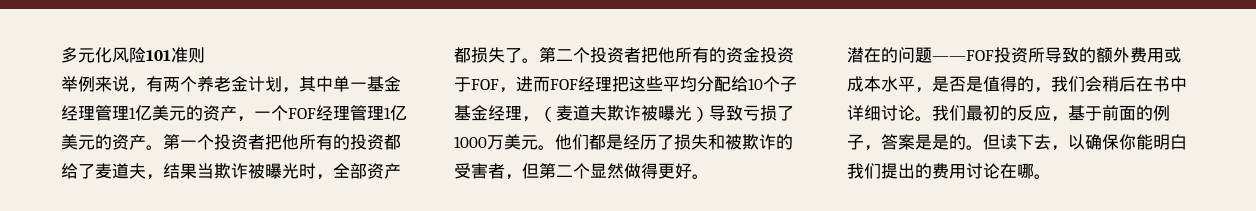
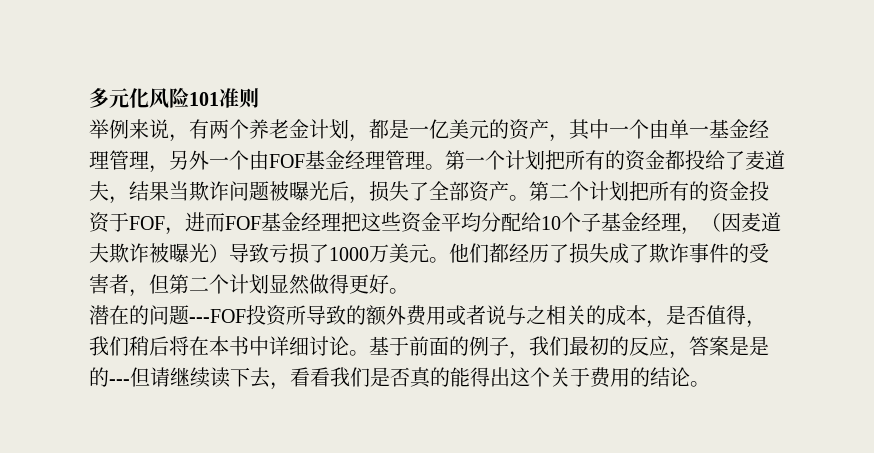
[299,76,401,92] [61,105,407,122] [61,134,401,150] 其中单一基金经理管理1亿美元的资产，一个FOF经理管理1亿美元的资产。第一个投资者把他所有的投资都 -> [369,119,769,142] [89,150,705,173] 都是一亿美元的资产，其中一个由单一基金经理管理，另外一个由FOF基金经理管理。第一个计划把所有的资金都投
[248,163,401,180] [454,47,675,63] 被曝光时，全部资产都损失了。第二个投资者把他 -> [229,181,649,204] 问题被曝光后，损失了全部资产。第二个计划把
(578, 84) none -> [261,212,301,231] 基金
(663, 83) none -> [401,212,441,233] 资金
(556, 114) none -> [721,213,741,232] 因
[606,134,623,150] 是 -> (509, 253) none
[708,134,776,150] 和被欺诈 -> [609,243,729,264] 成了欺诈事件
(590, 171) none -> [229,274,269,294] 计划
[932,50,994,61] ——FOF -> [189,309,246,323] ---FOF
[847,76,1187,93] [847,105,1170,122] [847,134,1187,151] [847,163,1034,179] 成本水平，是否是值得的，我们会稍后在书中详细讨论。我们最初的反应，基于前面的例子，答案是是的。但读下去，以确保你能明白我们提出的费用讨论在哪 -> [466,305,766,328] [89,336,769,359] [89,367,690,390] 者说与之相关的成本，是否值得，我们稍后将在本书中详细讨论。基于前面的例子，我们最初的反应，答案是是的---但请继续读下去，看看我们是否真的能得出这个关于费用的结论

